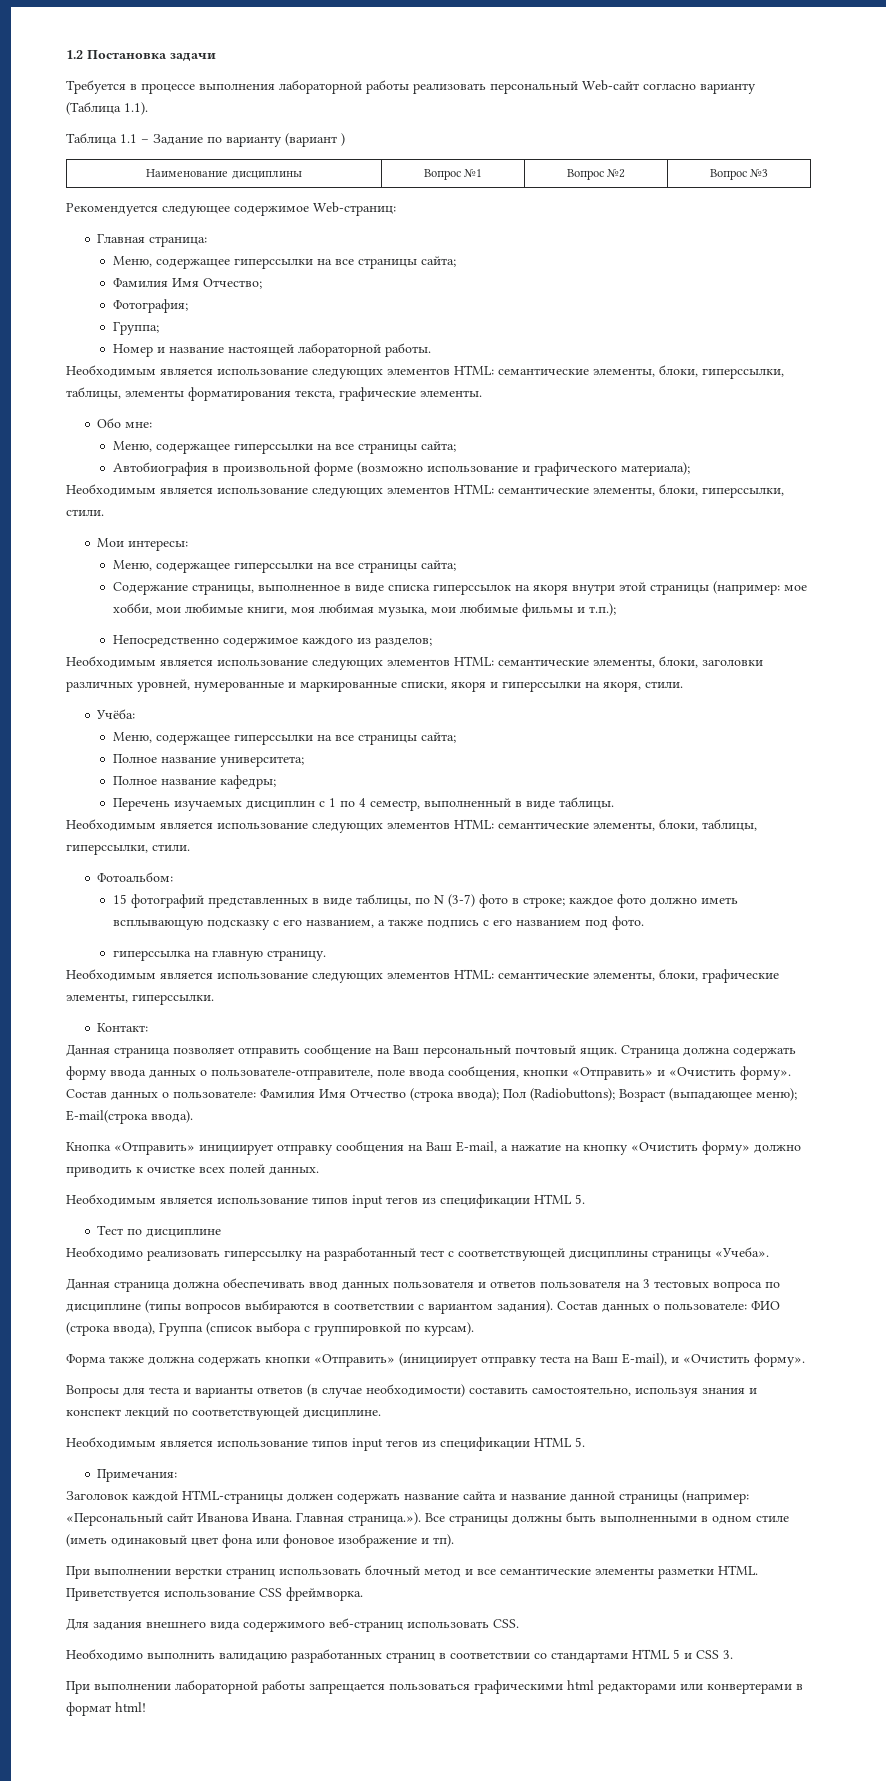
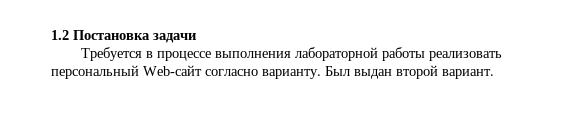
[700,83,756,94] [66,102,148,115] [66,133,345,147] [146,169,302,179] [423,169,483,180] [566,169,626,180] [709,169,769,180] [66,202,396,216] [97,234,208,247] [112,256,456,269] [112,278,262,289] [112,299,188,313] [112,322,159,335] [112,343,431,357] [66,365,784,379] [66,387,482,401] [97,418,153,428] [112,441,456,454] [112,462,690,476] [66,484,784,498] [66,509,104,516] [97,538,189,551] [112,560,456,573] [112,581,807,595] [112,603,616,617] [112,635,432,648] [66,656,763,670] [66,679,683,692] [96,709,136,719] [112,732,456,745] [112,754,304,767] [112,775,276,789] [112,797,614,811] [66,819,757,833] [66,844,190,855] [97,872,174,882] [112,894,738,908] [112,916,644,930] [112,950,326,961] [66,969,779,983] [66,994,214,1005] [97,1023,149,1032] [66,1044,796,1058] [66,1066,791,1080] [66,1088,797,1102] [66,1110,193,1124] [66,1141,801,1155] [66,1164,319,1177] [66,1194,585,1208] [97,1225,222,1237] [66,1247,769,1261] [66,1278,780,1292] [66,1300,780,1314] [66,1322,474,1336] [66,1353,805,1367] [66,1384,757,1398] [66,1407,381,1420] [66,1437,585,1451] [97,1469,178,1482] [66,1490,749,1504] [66,1512,789,1526] [66,1534,454,1548] [66,1565,758,1579] [66,1587,363,1601] [66,1618,519,1632] [66,1649,733,1663] [66,1680,803,1694] [66,1702,146,1716] варианту (Таблица 1.1). // Таблица 1.1 – Задание по варианту (вариант ) // Наименование дисциплины | Вопрос №1 | Вопрос №2 | Вопрос №3 // Рекомендуется следующее содержимое Web-страниц: // Главная страница: // Меню, содержащее гиперссылки на все страницы сайта; // Фамилия Имя Отчество; // Фотография; // Группа; // Номер и название настоящей лабораторной работы. // Необходимым является использование следующих элементов HTML: семантические элементы, блоки, гиперссылки, таблицы, элементы форматирования текста, графические элементы. // Обо мне: // Меню, содержащее гиперссылки на все страницы сайта; // Автобиография в произвольной форме (возможно использование и графического материала); // Необходимым является использование следующих элементов HTML: семантические элементы, блоки, гиперссылки, стили. // Мои интересы: // Меню, содержащее гиперссылки на все страницы сайта; // Содержание страницы, выполненное в виде списка гиперссылок на якоря внутри этой страницы (например: мое хобби, мои любимые книги, моя любимая музыка, мои любимые фильмы и т.п.); // Непосредственно содержимое каждого из разделов; // Необходимым является использование следующих элементов HTML: семантические элементы, блоки, заголовки различных уровней, нумерованные и маркированные списки, якоря и гиперссылки на якоря, стили. // Учёба: // Меню, содержащее гиперссылки на все страницы сайта; // Полное название университета; // Полное название кафедры; // Перечень изучаемых дисциплин с 1 по 4 семестр, выполненный в виде таблицы. // Необходимым является использование следующих элементов HTML: семантические элементы, блоки, таблицы, гиперссылки, стили. // Фотоальбом: // 15 фотографий представленных в виде таблицы, по N (3-7) фото в строке; каждое фото должно иметь всплывающую подсказку с его названием, а также подпись с его названием под фото. // гиперссылка на главную страницу. // Необходимым является использование следующих элементов HTML: семантические элементы, блоки, графические элементы, гиперссылки. // Контакт: // Данная страница позволяет отправить сообщение на Ваш персональный почтовый ящик. Страница должна содержать форму ввода данных о пользователе-отправителе, поле ввода сообщения, кнопки «Отправить» и «Очистить форму». Состав данных о пользователе: Фамилия Имя Отчество (строка ввода); Пол (Radiobuttons); Возраст (выпадающее меню); E-mail(строка ввода). // Кнопка «Отправить» инициирует отправку сообщения на Ваш Е-mail, а нажатие на кнопку «Очистить форму» должно приводить к очистке всех полей данных. // Необходимым является использование типов input тегов из спецификации HTML 5. // Тест по дисциплине // Необходимо реализовать гиперссылку на разработанный тест с соответствующей дисциплины страницы «Учеба». // Данная страница должна обеспечивать ввод данных пользователя и ответов пользователя на 3 тестовых вопроса по дисциплине (типы вопросов выбираются в соответствии с вариантом задания). Состав данных о пользователе: ФИО (строка ввода), Группа (список выбора с группировкой по курсам). // Форма также должна содержать кнопки «Отправить» (инициирует отправку теста на Ваш Е-mail), и «Очистить форму». // Вопросы для теста и варианты ответов (в случае необходимости) составить самостоятельно, используя знания и конспект лекций по соответствующей дисциплине. // Необходимым является использование типов input тегов из спецификации HTML 5. // Примечания: // Заголовок каждой HTML-страницы должен содержать название сайта и название данной страницы (например: «Персональный сайт Иванова Ивана. Главная страница.»). Все страницы должны быть выполненными в одном стиле (иметь одинаковый цвет фона или фоновое изображение и тп). // При выполнении верстки страниц использовать блочный метод и все семантические элементы разметки HTML. Приветствуется использование CSS фреймворка. // Для задания внешнего вида содержимого веб-страниц использовать CSS. // Необходимо выполнить валидацию разработанных страниц в соответствии со стандартами HTML 5 и CSS 3. // При выполнении лабораторной работы запрещается пользоваться графическими html редакторами или конвертерами в формат html! -> [262,65,494,79] варианту. Был выдан второй вариант.

